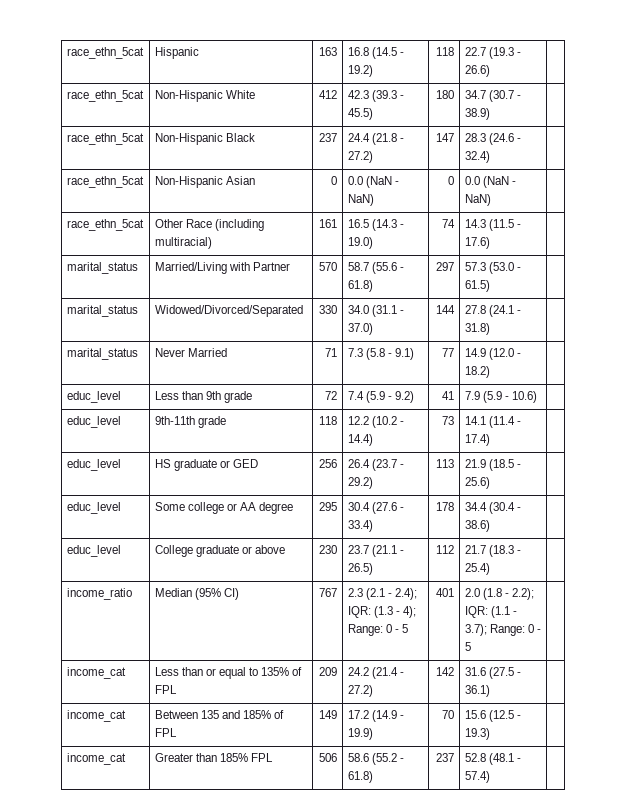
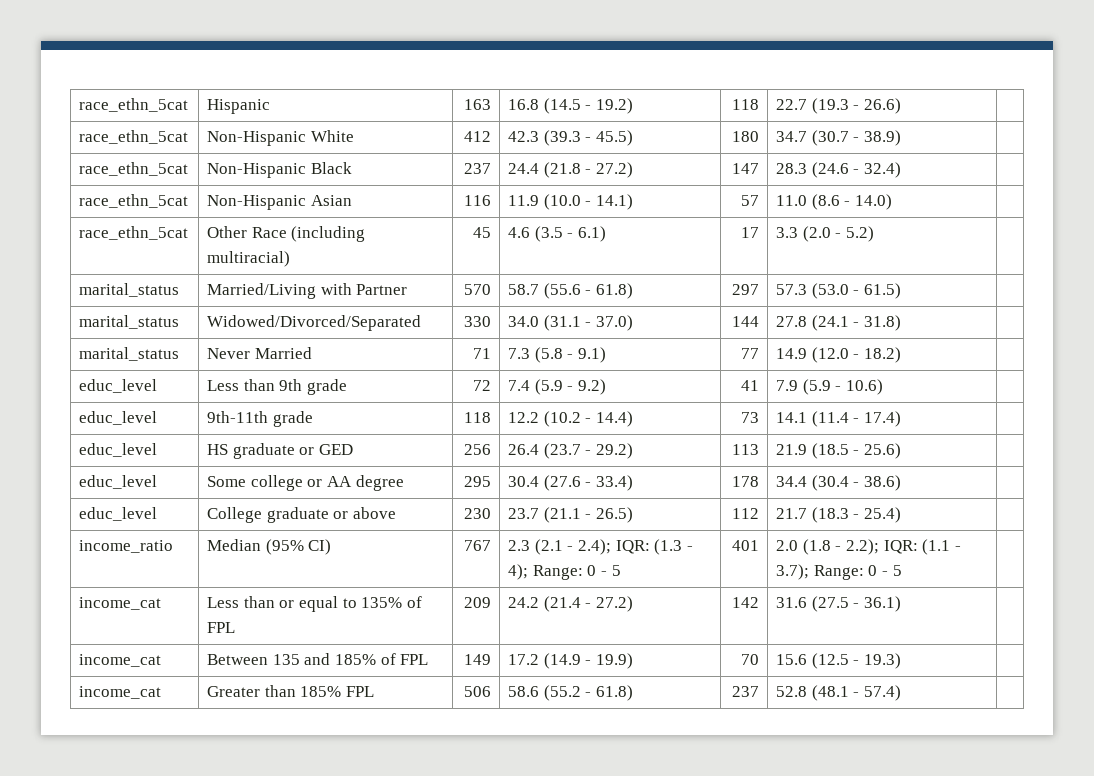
[331,176,338,185] [347,176,399,188] [347,194,374,206] [448,176,455,185] [464,176,516,188] [464,194,491,206] 0 | 0.0 (NaN - NaN) | 0 | 0.0 (NaN - NaN) -> [463,195,491,206] [508,194,633,210] [740,195,759,206] [776,194,892,210] 116 | 11.9 (10.0 - 14.1) | 57 | 11.0 (8.6 - 14.0)
[319,219,338,228] [347,219,404,231] [347,237,373,249] [442,219,456,228] [464,219,521,231] [464,237,490,249] 161 | 16.5 (14.3 - 19.0) | 74 | 14.3 (11.5 - 17.6) -> [472,227,491,238] [508,226,606,242] [740,227,759,238] [776,226,874,242] 45 | 4.6 (3.5 - 6.1) | 17 | 3.3 (2.0 - 5.2)

